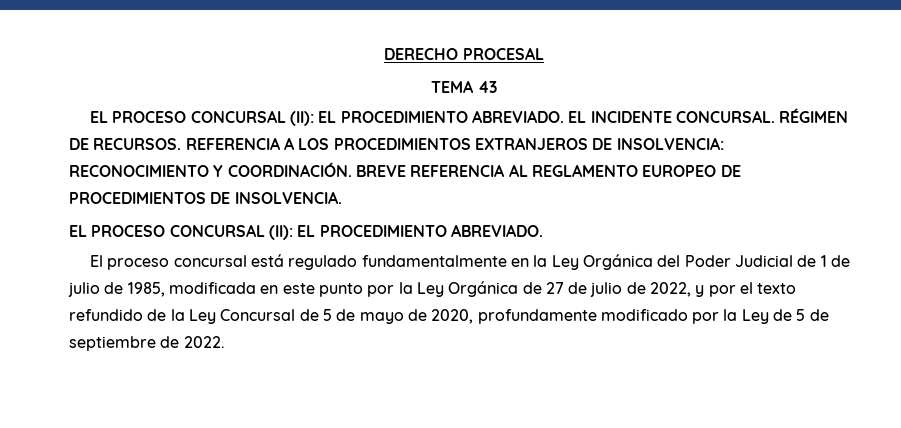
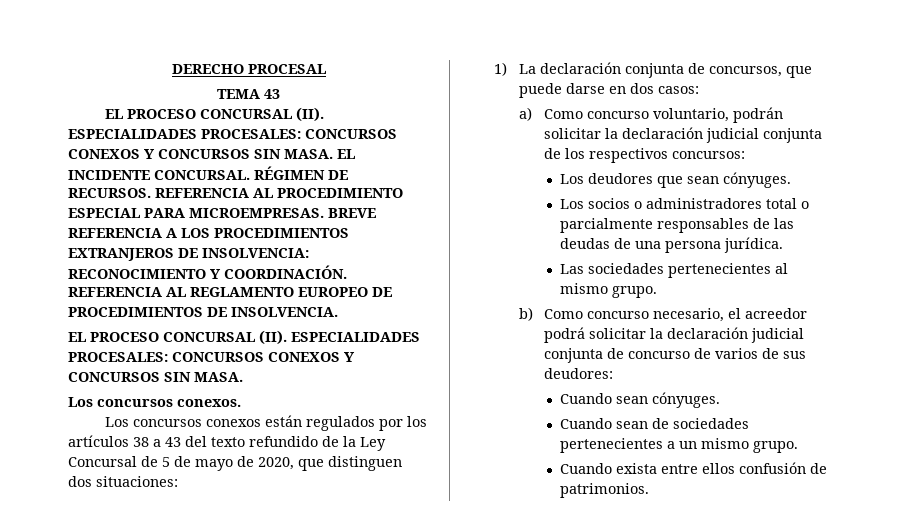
[290,110,565,126] (II): EL PROCEDIMIENTO ABREVIADO. -> [296,107,325,122] [68,129,397,139] [68,149,333,159] (II). ESPECIALIDADES PROCESALES: CONCURSOS CONEXOS Y CONCURSOS SIN MASA.
(281, 143) none -> [253,188,403,198] [68,208,376,218] [68,228,162,238] AL PROCEDIMIENTO ESPECIAL PARA MICROEMPRESAS. BREVE REFERENCIA
[355,165,406,177] BREVE -> (347, 272) none
[268,224,543,240] [90,254,850,270] [68,281,754,297] (II): EL PROCEDIMIENTO ABREVIADO. // El proceso concursal está regulado fundamentalmente en la Ley Orgánica del Poder Judicial de 1 de julio de 1985, modificada en este punto por la Ley Orgánica de 27 de julio de 2022, y por el -> [259,330,420,345] [68,352,355,362] [68,372,243,382] [68,397,241,407] [105,415,428,431] [68,435,207,447] (II). ESPECIALIDADES PROCESALES: CONCURSOS CONEXOS Y CONCURSOS SIN MASA. // Los concursos conexos. // Los concursos conexos están regulados por los artículos 38 a 43 del
[477,309,829,324] [69,336,225,351] profundamente modificado por la Ley de 5 de septiembre de 2022. -> [298,456,402,471] [68,476,178,487] [493,62,812,78] [518,83,699,98] [518,107,783,123] [543,127,822,143] [543,148,745,163] [559,172,791,188] [559,198,809,209] [559,218,794,233] [559,237,783,253] [559,263,788,278] [559,283,657,298] [518,307,807,322] [543,327,804,343] [543,348,806,363] [543,368,613,379] [559,392,720,408] [559,418,749,429] [559,438,798,453] [559,462,827,474] [559,483,649,498] que distinguen dos situaciones: // 1) La declaración conjunta de concursos, que puede darse en dos casos: // a) Como concurso voluntario, podrán solicitar la declaración judicial conjunta de los respectivos concursos: // Los deudores que sean cónyuges. // Los socios o administradores total o parcialmente responsables de las deudas de una persona jurídica. // Las sociedades pertenecientes al mismo grupo. // b) Como concurso necesario, el acreedor podrá solicitar la declaración judicial conjunta de concurso de varios de sus deudores: // Cuando sean cónyuges. // Cuando sean de sociedades pertenecientes a un mismo grupo. // Cuando exista entre ellos confusión de patrimonios.

